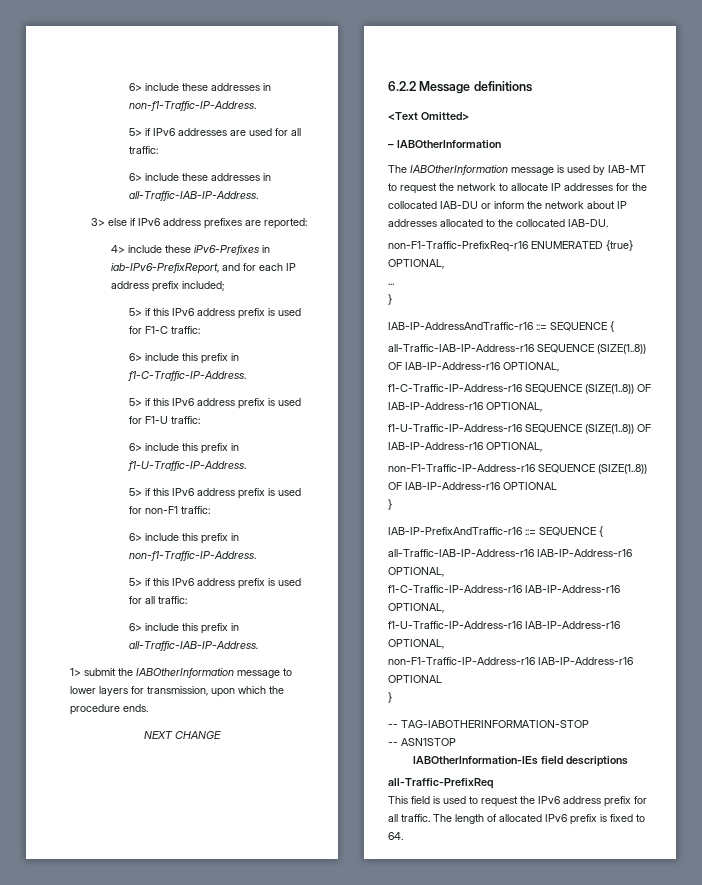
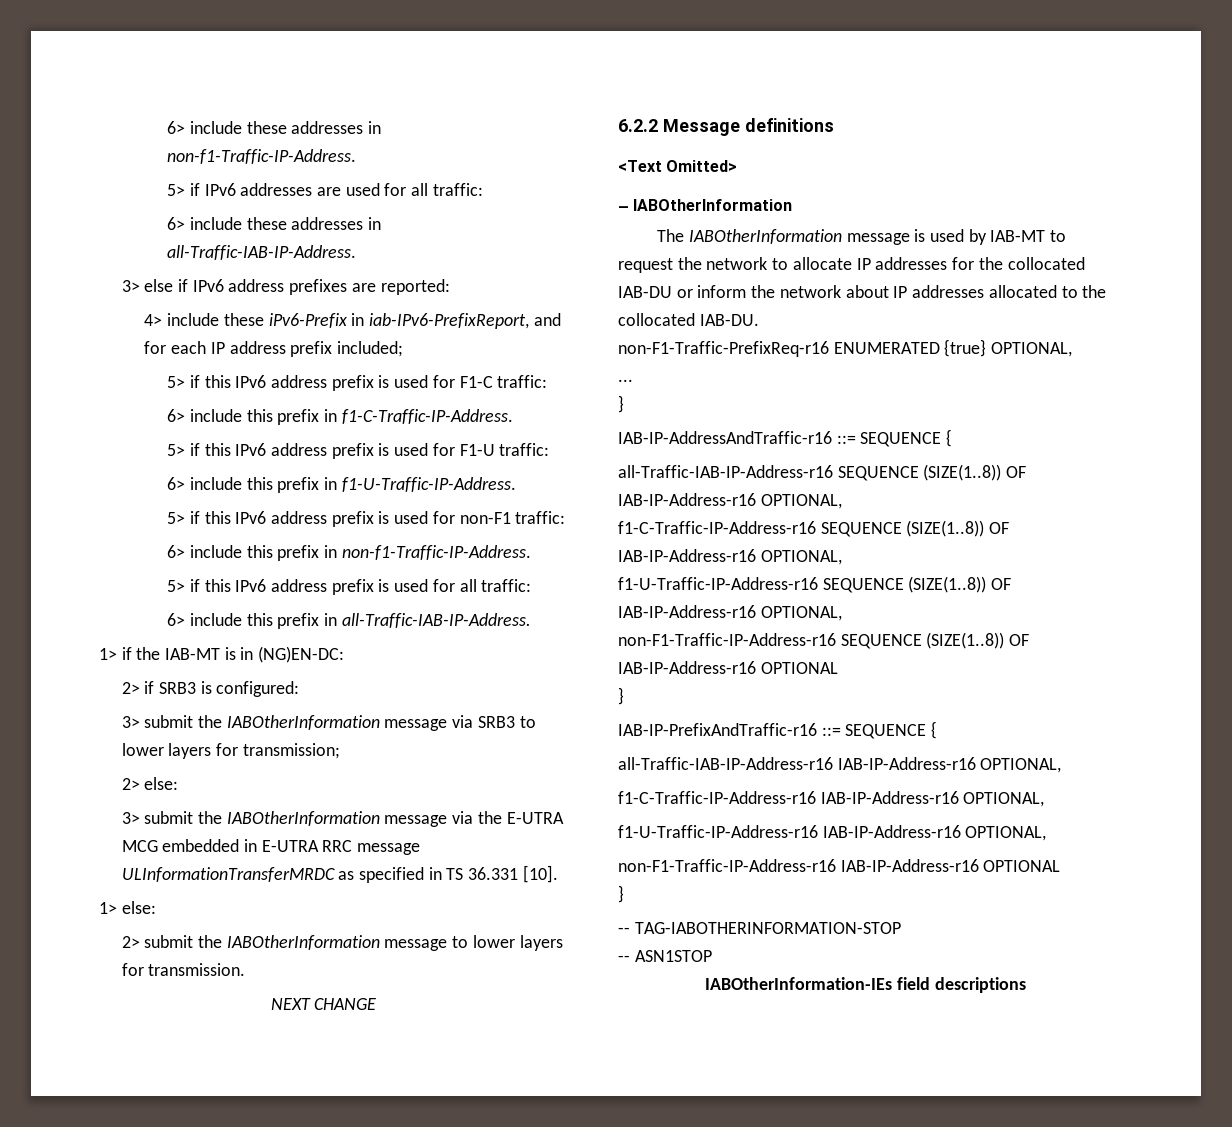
[194,245,260,255] iPv6-Prefixes -> [268,313,347,328] iPv6-Prefix
(82, 672) none -> [121,646,345,663] [121,681,300,697] [121,715,536,731] [121,743,340,759] [121,777,179,790] [121,811,564,827] [121,839,421,855] [121,865,558,883] [98,901,156,914] [121,936,140,948] if the IAB-MT is in (NG)EN-DC: // 2> if SRB3 is configured: // 3> submit the IABOtherInformation message via SRB3 to lower layers for transmission; // 2> else: // 3> submit the IABOtherInformation message via the E-UTRA MCG embedded in E-UTRA RRC message ULInformationTransferMRDC as specified in TS 36.331 [10]. // 1> else: // 2>
[147,686,285,697] [70,704,149,715] transmission, upon which the procedure ends. -> [148,963,246,976] transmission.
[388,778,493,789] [388,796,647,807] [388,814,645,825] [388,832,403,840] // all-Traffic-PrefixReq // This field is used to request the IPv6 address prefix for all traffic. The length of allocated IPv6 prefix is fixed to 64. -> (1026, 985) none

